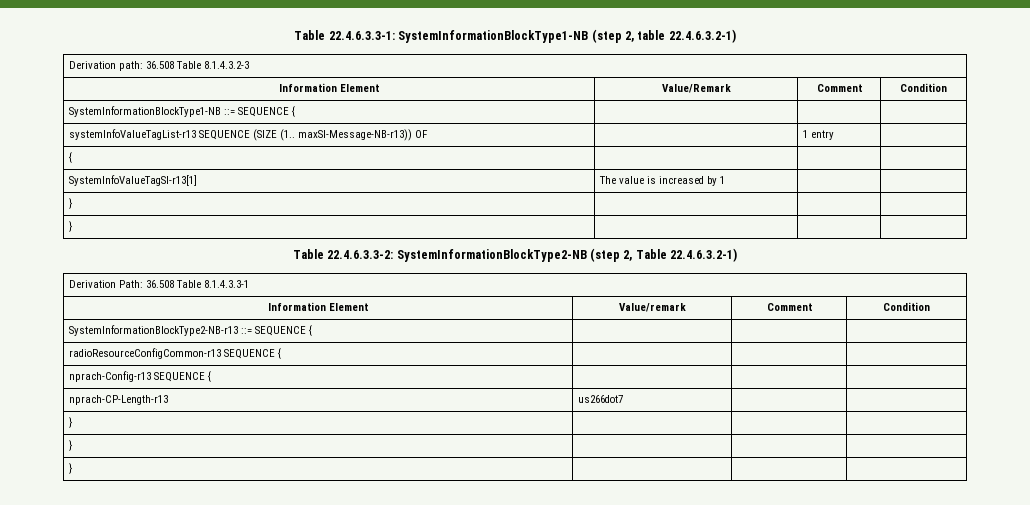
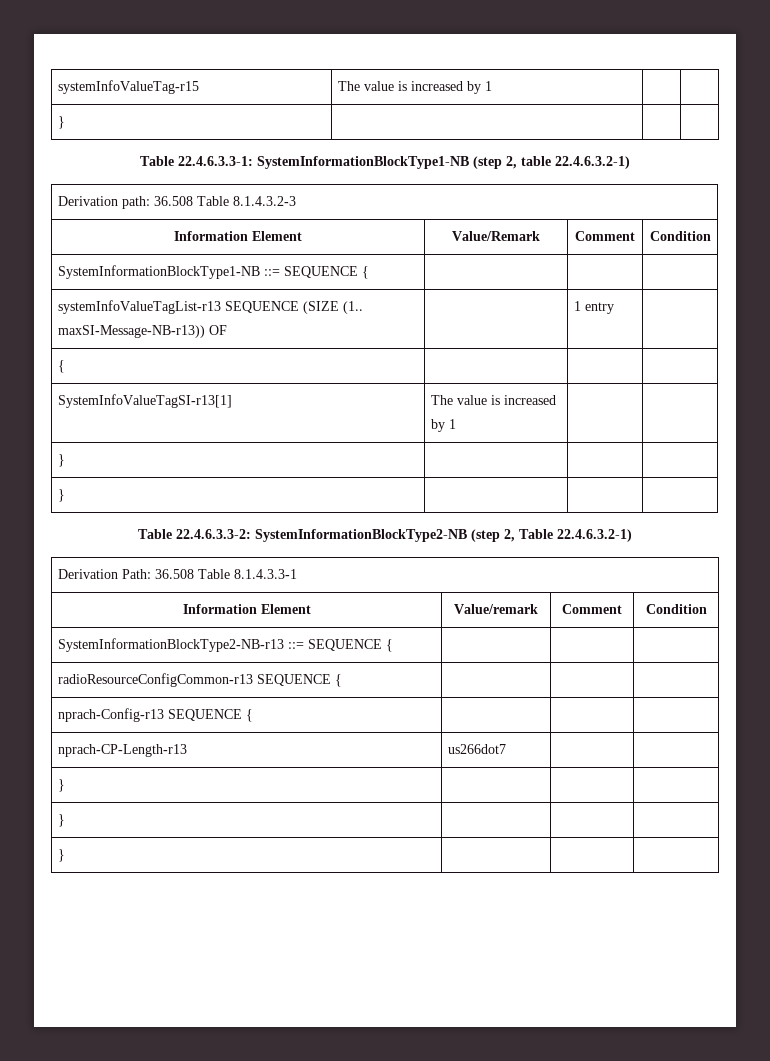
(294, 35) none -> [57,80,199,94] [337,81,492,94] [57,116,65,129] systemInfoValueTag-r15 | The value is increased by 1 | | // } | | | //

